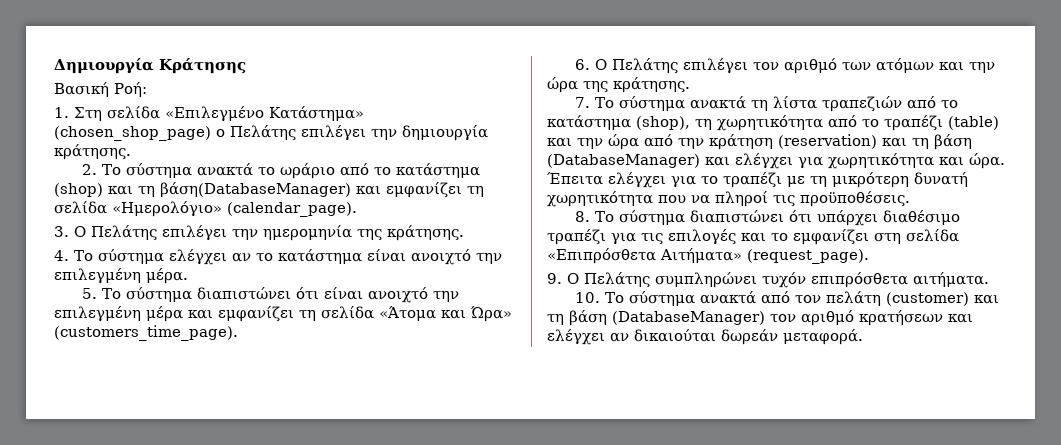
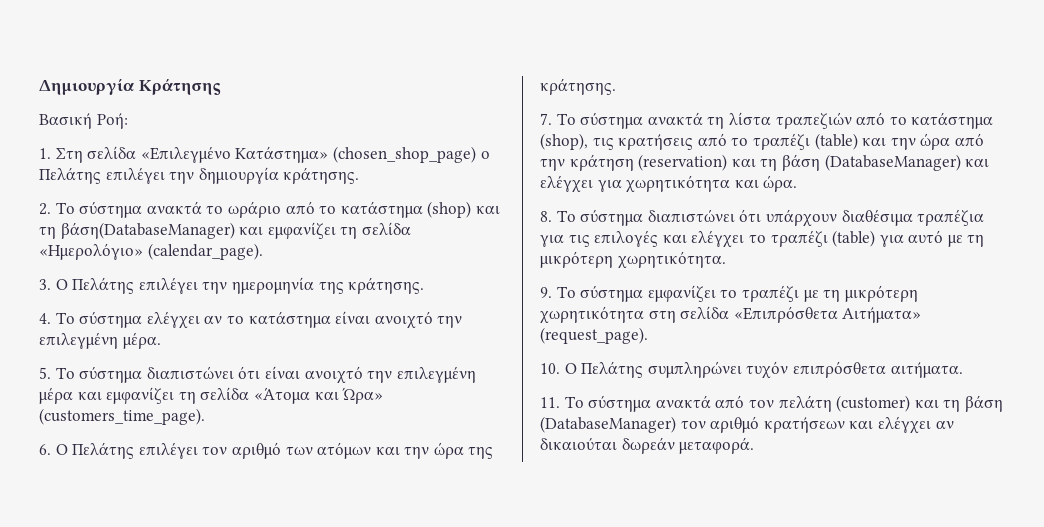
[695,115,823,131] τη χωρητικότητα -> [592,134,694,150] τις κρατήσεις
[547,172,968,188] [547,191,910,207] Έπειτα ελέγχει για το τραπέζι με τη μικρότερη δυνατή χωρητικότητα που να πληροί τις προϋποθέσεις. -> (798, 183) none
[817,210,961,226] [547,229,606,245] υπάρχει διαθέσιμο τραπέζι -> [765,209,985,227] υπάρχουν διαθέσιμα τραπέζια
[771,229,869,245] το εμφανίζει -> [691,230,985,248] [540,251,726,269] [540,285,918,302] [540,306,644,324] ελέγχει το τραπέζι (table) για αυτό με τη μικρότερη χωρητικότητα. // 9. Το σύστημα εμφανίζει το τραπέζι με τη μικρότερη χωρητικότητα
[547,273,562,284] 9. -> [540,363,560,374] 10.
[575,292,601,303] 10. -> [540,397,560,408] 11.

